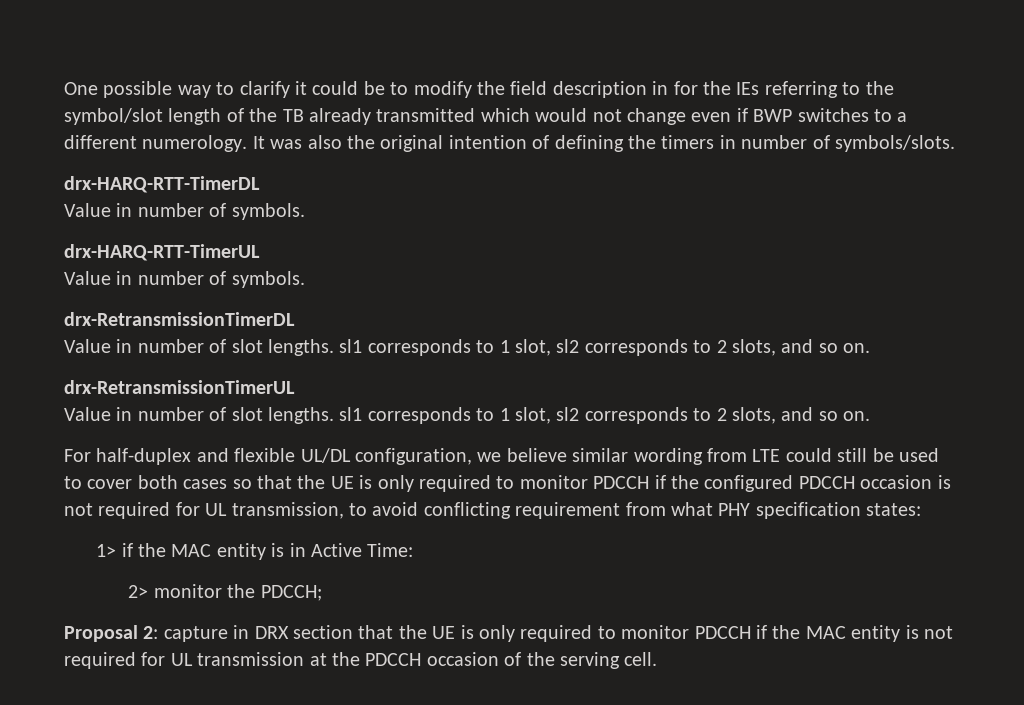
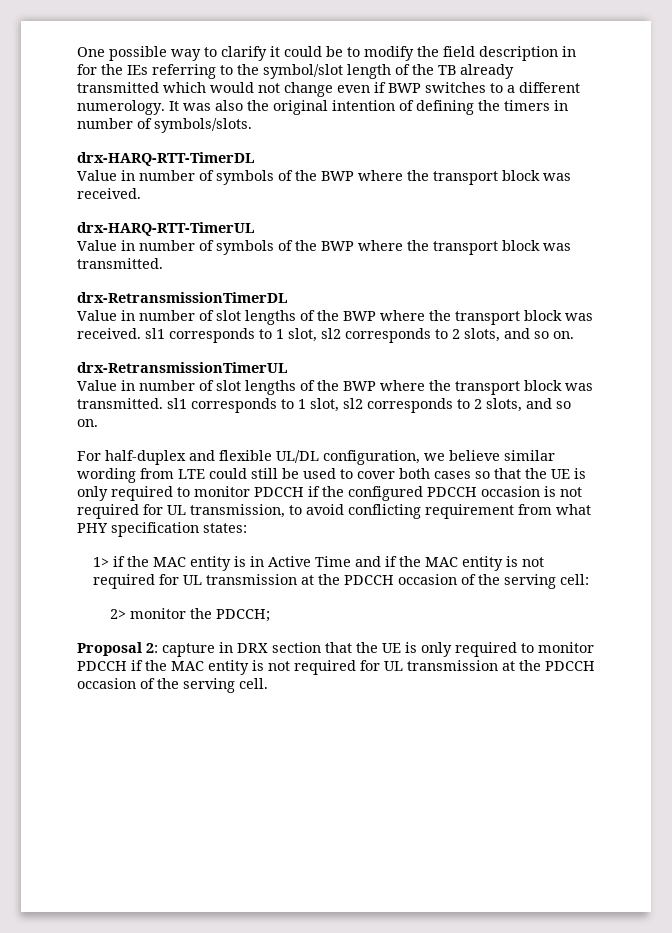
[231,203,305,220] symbols. -> [216,170,571,185] [77,188,141,199] symbols of the BWP where the transport block was received.
[231,271,305,288] symbols. -> [216,240,571,255] [77,258,163,269] symbols of the BWP where the transport block was transmitted.
[268,339,334,356] lengths. -> [245,310,593,325] [77,328,141,339] lengths of the BWP where the transport block was received.
[268,407,334,424] lengths. -> [245,380,593,395] [77,398,163,409] lengths of the BWP where the transport block was transmitted.
[367,543,414,557] Time: -> [315,556,545,571] [93,574,590,589] Time and if the MAC entity is not required for UL transmission at the PDCCH occasion of the serving cell:

